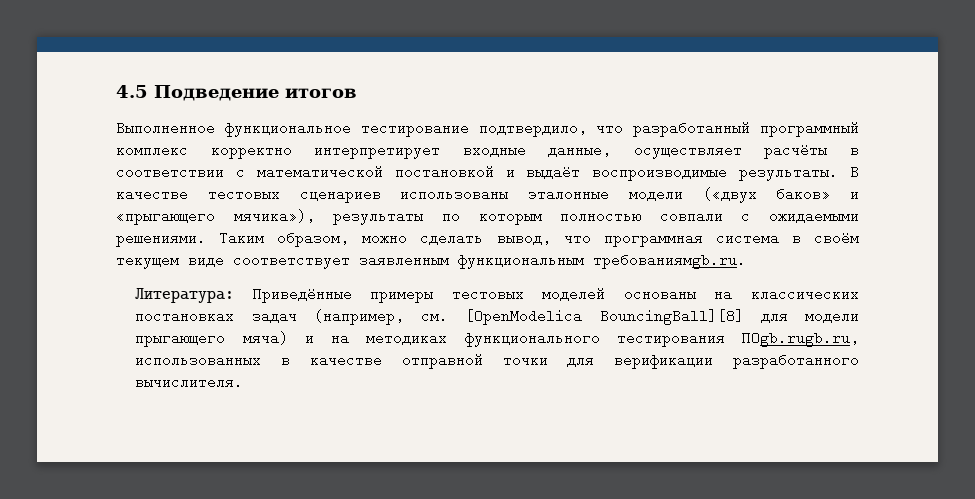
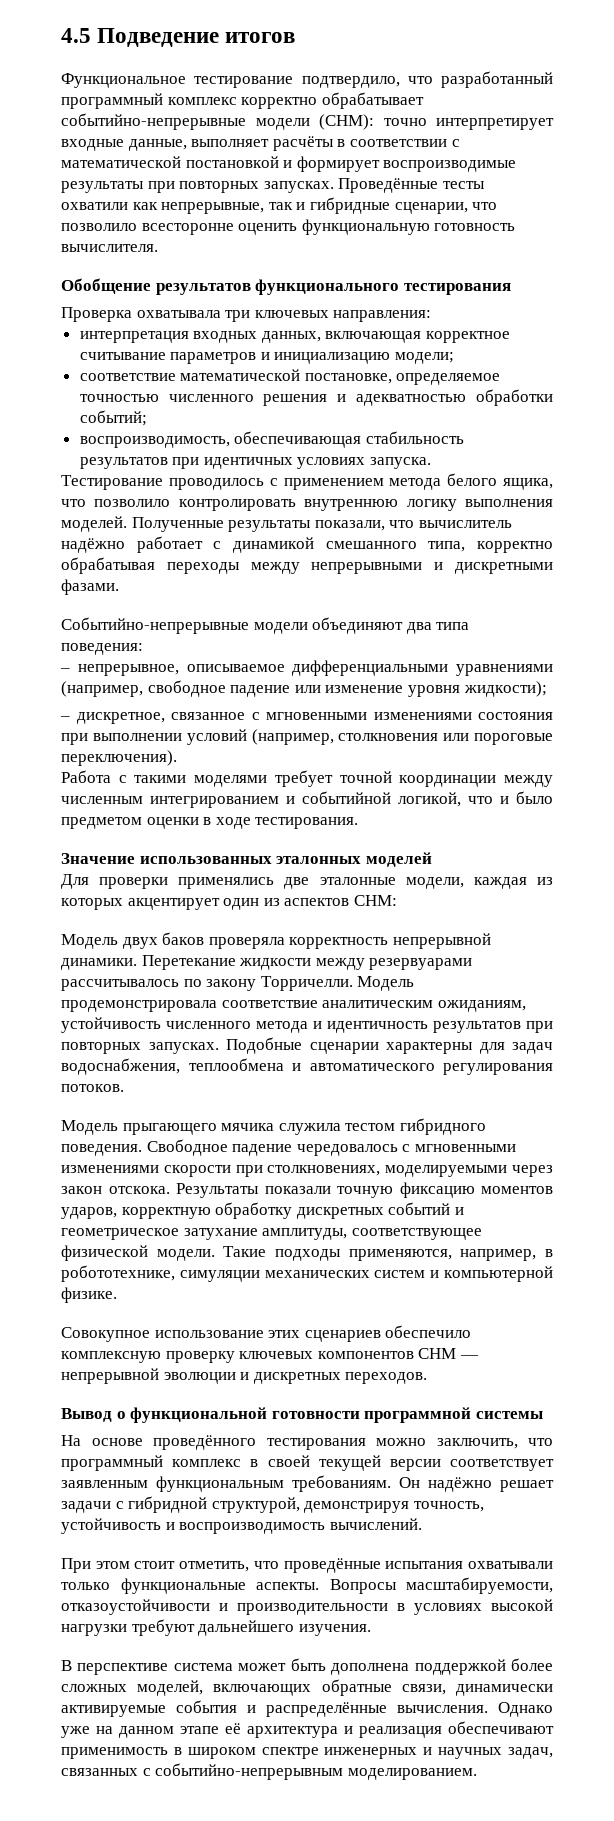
[116,119,351,137] Выполненное функциональное -> [61,73,186,88] Функциональное
(292, 150) none -> [321,92,424,109] [61,113,427,130] обрабатывает событийно-непрерывные модели (СНМ): точно
[633,141,742,159] осуществляет -> [191,139,270,147] выполняет
[526,163,859,181] [116,185,859,203] [116,207,859,225] [116,229,860,247] [116,251,746,269] [135,285,859,303] [135,307,859,325] [135,329,859,347] [135,351,859,369] [135,373,244,390] выдаёт воспроизводимые результаты. В качестве тестовых сценариев использованы эталонные модели («двух баков» и «прыгающего мячика»), результаты по которым полностью совпали с ожидаемыми решениями. Таким образом, можно сделать вывод, что программная система в своём текущем виде соответствует заявленным функциональным требованиямgb.ru. // Литература: Приведённые примеры тестовых моделей основаны на классических постановках задач (например, см. [OpenModelica BouncingBall][8] для модели прыгающего мяча) и на методиках функционального тестирования ПОgb.rugb.ru, использованных в качестве отправной точки для верификации разработанного вычислителя. -> [296,156,517,172] [61,178,485,193] [61,197,498,214] [61,219,516,235] [61,244,158,252] [61,278,511,295] [61,307,432,322] [79,331,511,343] [79,352,455,364] [79,369,501,385] [79,389,553,406] [79,410,147,426] [79,431,464,448] [79,457,432,469] [61,473,553,490] [61,499,553,511] [61,516,512,532] [61,536,553,553] [61,557,553,574] [61,579,119,595] [61,617,470,634] [61,643,143,655] [60,660,553,676] [61,680,547,697] [60,712,553,724] [61,729,553,745] [61,750,177,766] [61,770,553,787] [61,791,553,808] [61,817,359,829] [61,852,432,867] [61,874,553,889] [61,895,397,910] [61,932,491,949] [61,955,473,970] [61,976,415,991] [61,1000,526,1012] [61,1017,553,1033] [61,1037,553,1054] [61,1058,553,1075] [61,1084,124,1092] [61,1118,486,1135] [61,1139,516,1156] [61,1165,553,1177] [61,1182,553,1198] [61,1202,464,1219] [61,1228,482,1240] [61,1245,553,1261] [61,1265,553,1282] [61,1287,117,1303] [61,1325,472,1342] [61,1348,479,1363] [61,1368,428,1384] [61,1407,543,1423] [61,1435,553,1450] [61,1455,554,1471] [61,1475,554,1492] [61,1496,484,1513] [61,1518,422,1534] [61,1558,553,1573] [61,1577,553,1594] [61,1599,553,1615] [61,1619,371,1636] [61,1658,553,1675] [61,1679,553,1696] [61,1700,553,1717] [61,1721,554,1738] [61,1747,553,1759] [61,1763,477,1780] формирует воспроизводимые результаты при повторных запусках. Проведённые тесты охватили как непрерывные, так и гибридные сценарии, что позволило всесторонне оценить функциональную готовность вычислителя. // Обобщение результатов функционального тестирования // Проверка охватывала три ключевых направления: // интерпретация входных данных, включающая корректное считывание параметров и инициализацию модели; // соответствие математической постановке, определяемое точностью численного решения и адекватностью обработки событий; // воспроизводимость, обеспечивающая стабильность результатов при идентичных условиях запуска. // Тестирование проводилось с применением метода белого ящика, что позволило контролировать внутреннюю логику выполнения моделей. Полученные результаты показали, что вычислитель надёжно работает с динамикой смешанного типа, корректно обрабатывая переходы между непрерывными и дискретными фазами. // Событийно-непрерывные модели объединяют два типа поведения: // – непрерывное, описываемое дифференциальными уравнениями (например, свободное падение или изменение уровня жидкости); // – дискретное, связанное с мгновенными изменениями состояния при выполнении условий (например, столкновения или пороговые переключения). // Работа с такими моделями требует точной координации между численным интегрированием и событийной логикой, что и было предметом оценки в ходе тестирования. // Значение использованных эталонных моделей // Для проверки применялись две эталонные модели, каждая из которых акцентирует один из аспектов СНМ: // Модель двух баков проверяла корректность непрерывной динамики. Перетекание жидкости между резервуарами рассчитывалось по закону Торричелли. Модель продемонстрировала соответствие аналитическим ожиданиям, устойчивость численного метода и идентичность результатов при повторных запусках. Подобные сценарии характерны для задач водоснабжения, теплообмена и автоматического регулирования потоков. // Модель прыгающего мячика служила тестом гибридного поведения. Свободное падение чередовалось с мгновенными изменениями скорости при столкновениях, моделируемыми через закон отскока. Результаты показали точную фиксацию моментов ударов, корректную обработку дискретных событий и геометрическое затухание амплитуды, соответствующее физической модели. Такие подходы применяются, например, в робототехнике, симуляции механических систем и компьютерной физике. // Совокупное использование этих сценариев обеспечило комплексную проверку ключевых компонентов СНМ — непрерывной эволюции и дискретных переходов. // Вывод о функциональной готовности программной системы // На основе проведённого тестирования можно заключить, что программный комплекс в своей текущей версии соответствует заявленным функциональным требованиям. Он надёжно решает задачи с гибридной структурой, демонстрируя точность, устойчивость и воспроизводимость вычислений. // При этом стоит отметить, что проведённые испытания охватывали только функциональные аспекты. Вопросы масштабируемости, отказоустойчивости и производительности в условиях высокой нагрузки требуют дальнейшего изучения. // В перспективе система может быть дополнена поддержкой более сложных моделей, включающих обратные связи, динамически активируемые события и распределённые вычисления. Однако уже на данном этапе её архитектура и реализация обеспечивают применимость в широком спектре инженерных и научных задач, связанных с событийно-непрерывным моделированием.

